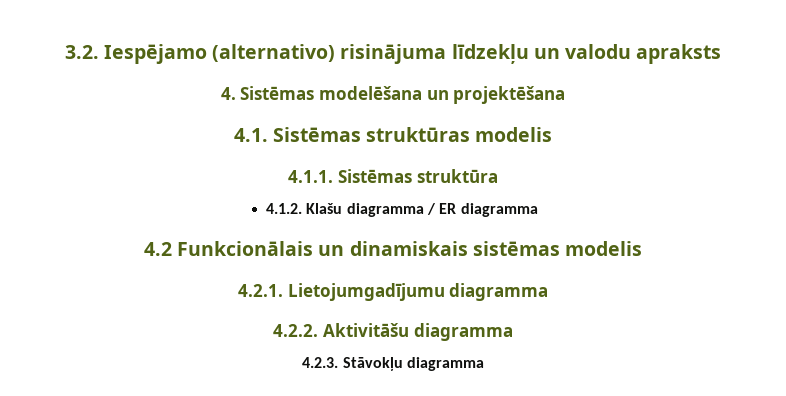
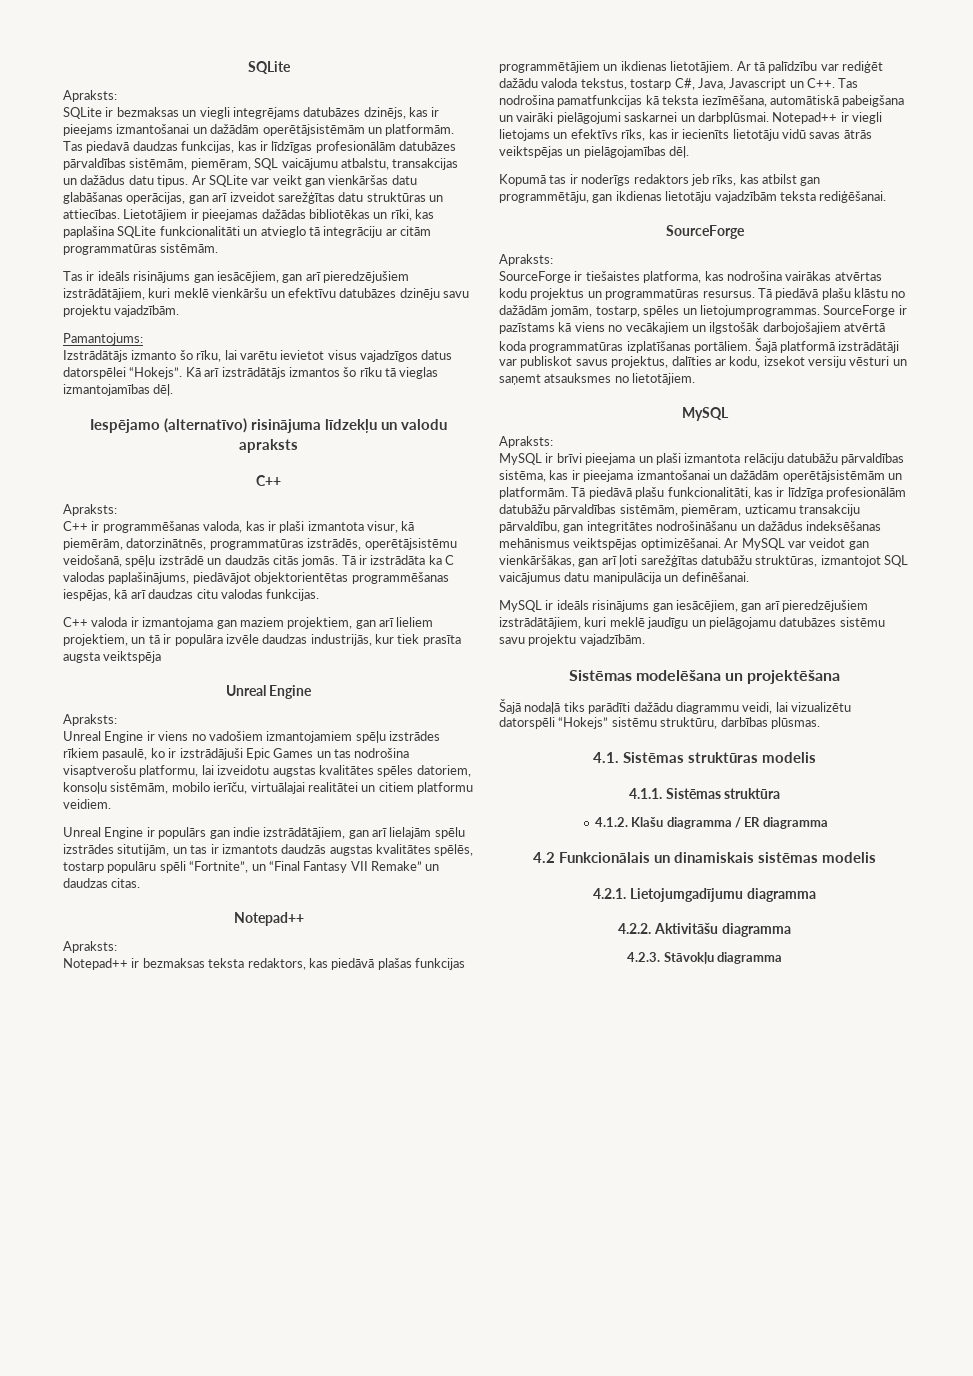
[64,44,336,64] 3.2. Iespējamo (alternativo) -> [247,61,291,74] [63,90,117,102] [63,107,440,119] [63,124,455,136] [63,141,456,153] [63,158,459,170] [63,175,417,187] [63,192,443,204] [63,209,434,221] [63,226,431,238] [63,243,219,255] [63,271,409,283] [63,288,469,300] [63,305,180,317] [63,333,143,345] [63,350,453,362] [63,367,439,379] [63,384,174,396] [90,418,247,433] SQLite // Apraksts: // SQLite ir bezmaksas un viegli integrējams datubāzes dzinējs, kas ir pieejams izmantošanai un dažādām operētājsistēmām un platformām. Tas piedavā daudzas funkcijas, kas ir līdzīgas profesionālām datubāzes pārvaldības sistēmām, piemēram, SQL vaicājumu atbalstu, transakcijas un dažādus datu tipus. Ar SQLite var veikt gan vienkāršas datu glabāšanas operācijas, gan arī izveidot sarežģītas datu struktūras un attiecības. Lietotājiem ir pieejamas dažādas bibliotēkas un rīki, kas paplašina SQLite funkcionalitāti un atvieglo tā integrāciju ar citām programmatūras sistēmām. // Tas ir ideāls risinājums gan iesācējiem, gan arī pieredzējušiem izstrādātājiem, kuri meklē vienkāršu un efektīvu datubāzes dzinēju savu projektu vajadzībām. // Pamantojums: // Izstrādātājs izmanto šo rīku, lai varētu ievietot visus vajadzīgos datus datorspēlei “Hokejs”. Kā arī izstrādātājs izmantos šo rīku tā vieglas izmantojamības dēļ. // Iespējamo (alternatīvo)
[220,86,566,104] 4. Sistēmas modelēšana un projektēšana -> [256,475,281,486] [63,504,117,516] [63,521,415,533] [63,538,457,550] [63,555,455,567] [63,572,449,584] [63,589,320,601] [63,617,434,629] [63,634,461,646] [63,651,162,663] [225,685,313,699] [63,714,117,726] [63,731,440,743] [63,748,410,760] [63,765,471,777] [63,782,473,794] [63,799,111,809] [63,827,465,839] [63,844,474,856] [63,861,440,873] [63,878,141,888] [233,912,304,926] [63,941,117,953] [63,958,465,970] [499,61,883,73] [499,78,859,90] [499,95,905,107] [499,112,882,124] [499,129,872,141] [499,146,690,158] [499,174,821,186] [499,191,887,203] [665,225,745,239] [499,254,553,266] [499,271,882,283] [499,288,906,300] [499,305,907,317] [499,322,885,334] [499,338,900,353] [499,356,907,368] [499,373,696,385] [681,407,729,421] [499,436,553,448] [499,453,905,465] [499,470,902,482] [499,487,906,499] [499,504,860,516] [499,521,882,533] [499,538,869,550] [499,555,908,567] [499,572,749,584] [499,600,868,612] [499,617,885,629] [499,634,645,646] [568,670,841,684] [499,699,851,714] [499,717,820,729] C++ // Apraksts: // C++ ir programmēšanas valoda, kas ir plaši izmantota visur, kā piemērām, datorzinātnēs, programmatūras izstrādēs, operētājsistēmu veidošanā, spēļu izstrādē un daudzās citās jomās. Tā ir izstrādāta ka C valodas paplašinājums, piedāvājot objektorientētas programmēšanas iespējas, kā arī daudzas citu valodas funkcijas. // C++ valoda ir izmantojama gan maziem projektiem, gan arī lieliem projektiem, un tā ir populāra izvēle daudzas industrijās, kur tiek prasīta augsta veiktspēja // Unreal Engine // Apraksts: // Unreal Engine ir viens no vadošiem izmantojamiem spēļu izstrādes rīkiem pasaulē, ko ir izstrādājuši Epic Games un tas nodrošina visaptverošu platformu, lai izveidotu augstas kvalitātes spēles datoriem, konsoļu sistēmām, mobilo ierīču, virtuālajai realitātei un citiem platformu veidiem. // Unreal Engine ir populārs gan indie izstrādātājiem, gan arī lielajām spēlu izstrādes situtijām, un tas ir izmantots daudzās augstas kvalitātes spēlēs, tostarp populāru spēli “Fortnite”, un “Final Fantasy VII Remake” un daudzas citas. // Notepad++ // Apraksts: // Notepad++ ir bezmaksas teksta redaktors, kas piedāvā plašas funkcijas programmētājiem un ikdienas lietotājiem. Ar tā palīdzību var rediģēt dažādu valoda tekstus, tostarp C#, Java, Javascript un C++. Tas nodrošina pamatfunkcijas kā teksta iezīmēšana, automātiskā pabeigšana un vairāki pielāgojumi saskarnei un darbplūsmai. Notepad++ ir viegli lietojams un efektīvs rīks, kas ir iecienīts lietotāju vidū savas ātrās veiktspējas un pielāgojamības dēļ. // Kopumā tas ir noderīgs redaktors jeb rīks, kas atbilst gan programmētāju, gan ikdienas lietotāju vajadzībām teksta rediģēšanai. // SourceForge // Apraksts: // SourceForge ir tiešaistes platforma, kas nodrošina vairākas atvērtas kodu projektus un programmatūras resursus. Tā piedāvā plašu klāstu no dažādām jomām, tostarp, spēles un lietojumprogrammas. SourceForge ir pazīstams kā viens no vecākajiem un ilgstošāk darbojošajiem atvērtā koda programmatūras izplatīšanas portāliem. Šajā platformā izstrādātāji var publiskot savus projektus, dalīties ar kodu, izsekot versiju vēsturi un saņemt atsauksmes no lietotājiem. // MySQL // Apraksts: // MySQL ir brīvi pieejama un plaši izmantota relāciju datubāžu pārvaldības sistēma, kas ir pieejama izmantošanai un dažādām operētājsistēmām un platformām. Tā piedāvā plašu funkcionalitāti, kas ir līdzīga profesionālām datubāžu pārvaldības sistēmām, piemēram, uzticamu transakciju pārvaldību, gan integritātes nodrošināšanu un dažādus indeksēšanas mehānismus veiktspējas optimizēšanai. Ar MySQL var veidot gan vienkāršākas, gan arī ļoti sarežģītas datubāžu struktūras, izmantojot SQL vaicājumus datu manipulācija un definēšanai. // MySQL ir ideāls risinājums gan iesācējiem, gan arī pieredzējušiem izstrādātājiem, kuri meklē jaudīgu un pielāgojamu datubāzes sistēmu savu projektu vajadzībām. // Sistēmas modelēšana un projektēšana // Šajā nodaļā tiks parādīti dažādu diagrammu veidi, lai vizualizētu datorspēli “Hokejs” sistēmu struktūru, darbības plūsmas.

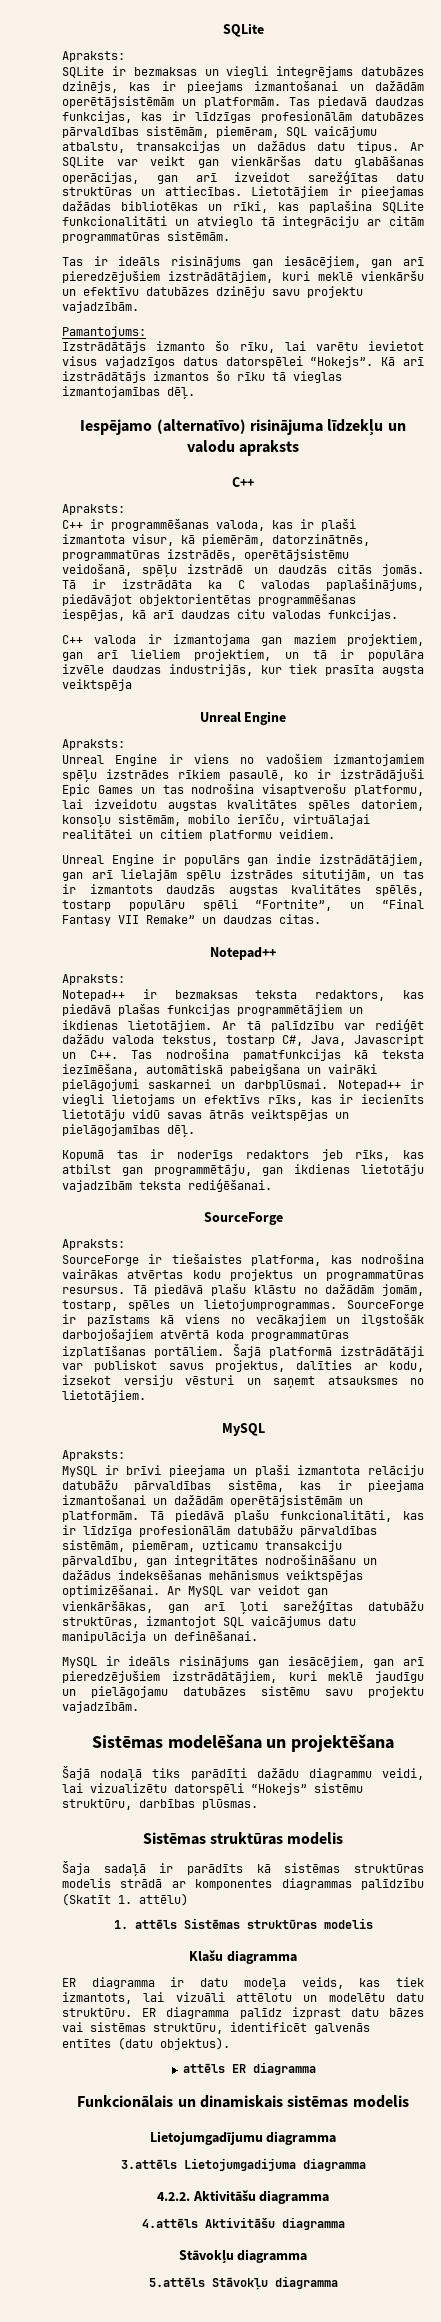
[593,752,816,763] [628,788,781,799] [594,817,742,829] 4.1. Sistēmas struktūras modelis // 4.1.1. Sistēmas struktūra // 4.1.2. Klašu diagramma / -> [142,1832,344,1845] [62,1861,424,1876] [62,1878,424,1890] [62,1893,188,1906] [113,1918,373,1929] [189,1950,297,1964] [62,1977,424,1990] [62,1992,424,2004] [62,2007,424,2019] [62,2022,370,2034] [62,2037,230,2050] [182,2063,225,2073] Sistēmas struktūras modelis // Šaja sadaļā ir parādīts kā sistēmas struktūras modelis strādā ar komponentes diagrammas palīdzību (Skatīt 1. attēlu) // 1. attēls Sistēmas struktūras modelis // Klašu diagramma // ER diagramma ir datu modeļa veids, kas tiek izmantots, lai vizuāli attēlotu un modelētu datu struktūru. ER diagramma palīdz izprast datu bāzes vai sistēmas struktūru, identificēt galvenās entītes (datu objektus). // attēls
[533,852,555,863] 4.2 -> (316, 2068) none
[593,888,627,899] 4.2.1. -> (409, 2101) none
(816, 895) none -> [120,2158,366,2171] // 3.attēls Lietojumgadijuma diagramma
[627,952,782,964] 4.2.3. Stāvokļu diagramma -> [141,2217,345,2230] [178,2249,308,2263] [148,2276,338,2290] 4.attēls Aktivitāšu diagramma // Stāvokļu diagramma // 5.attēls Stāvokļu diagramma

